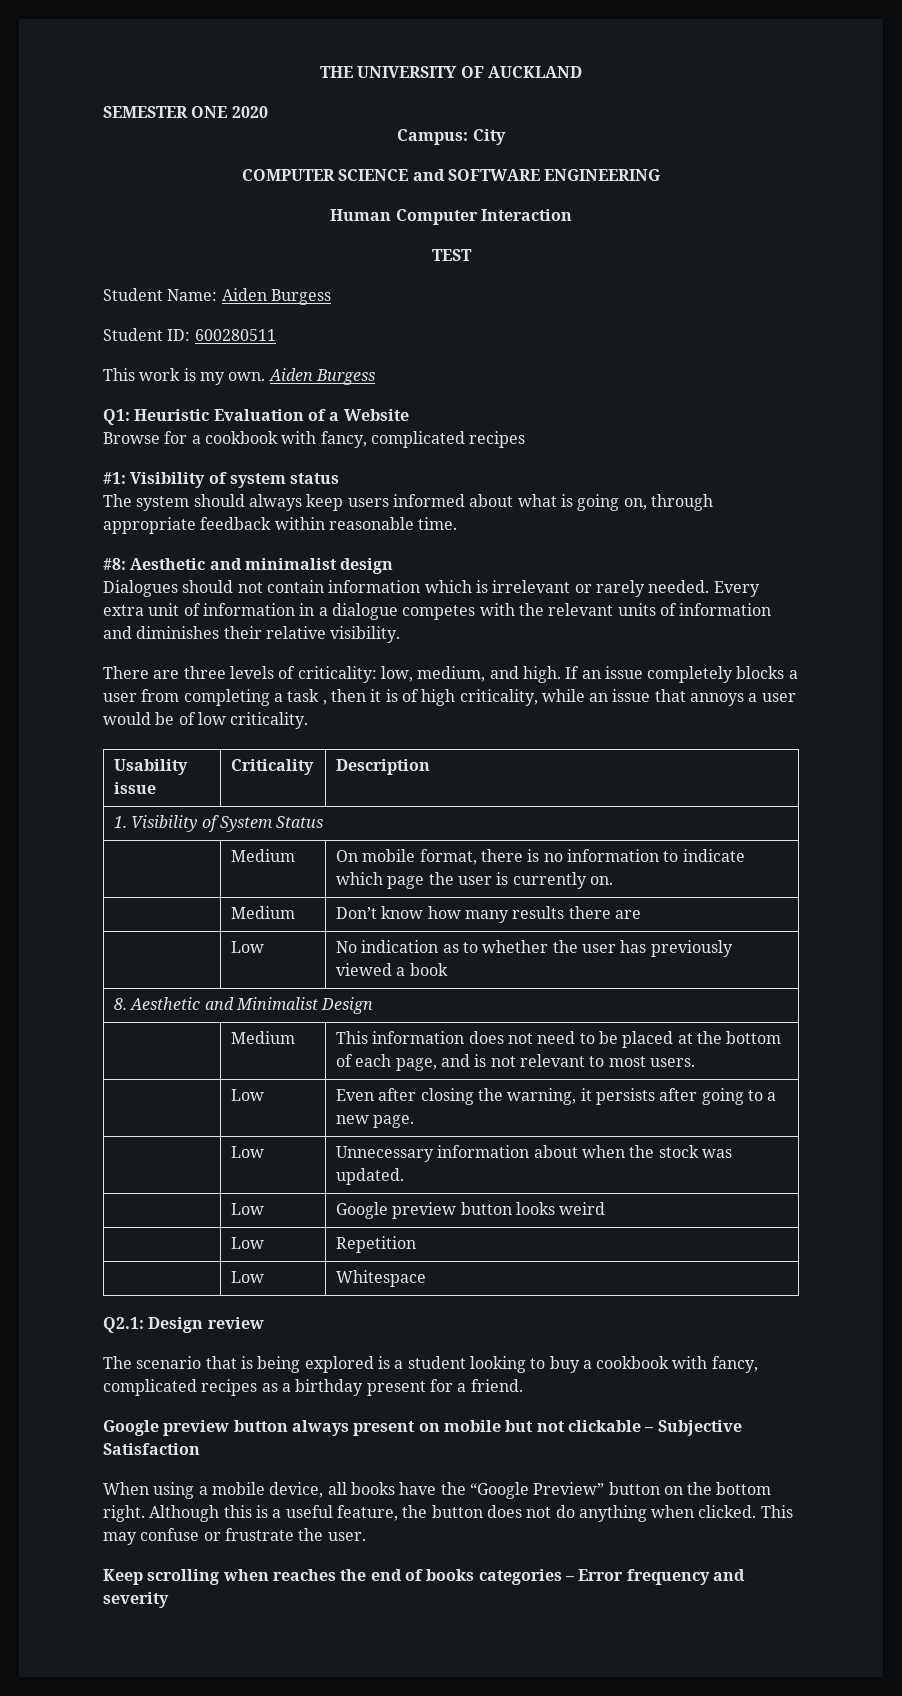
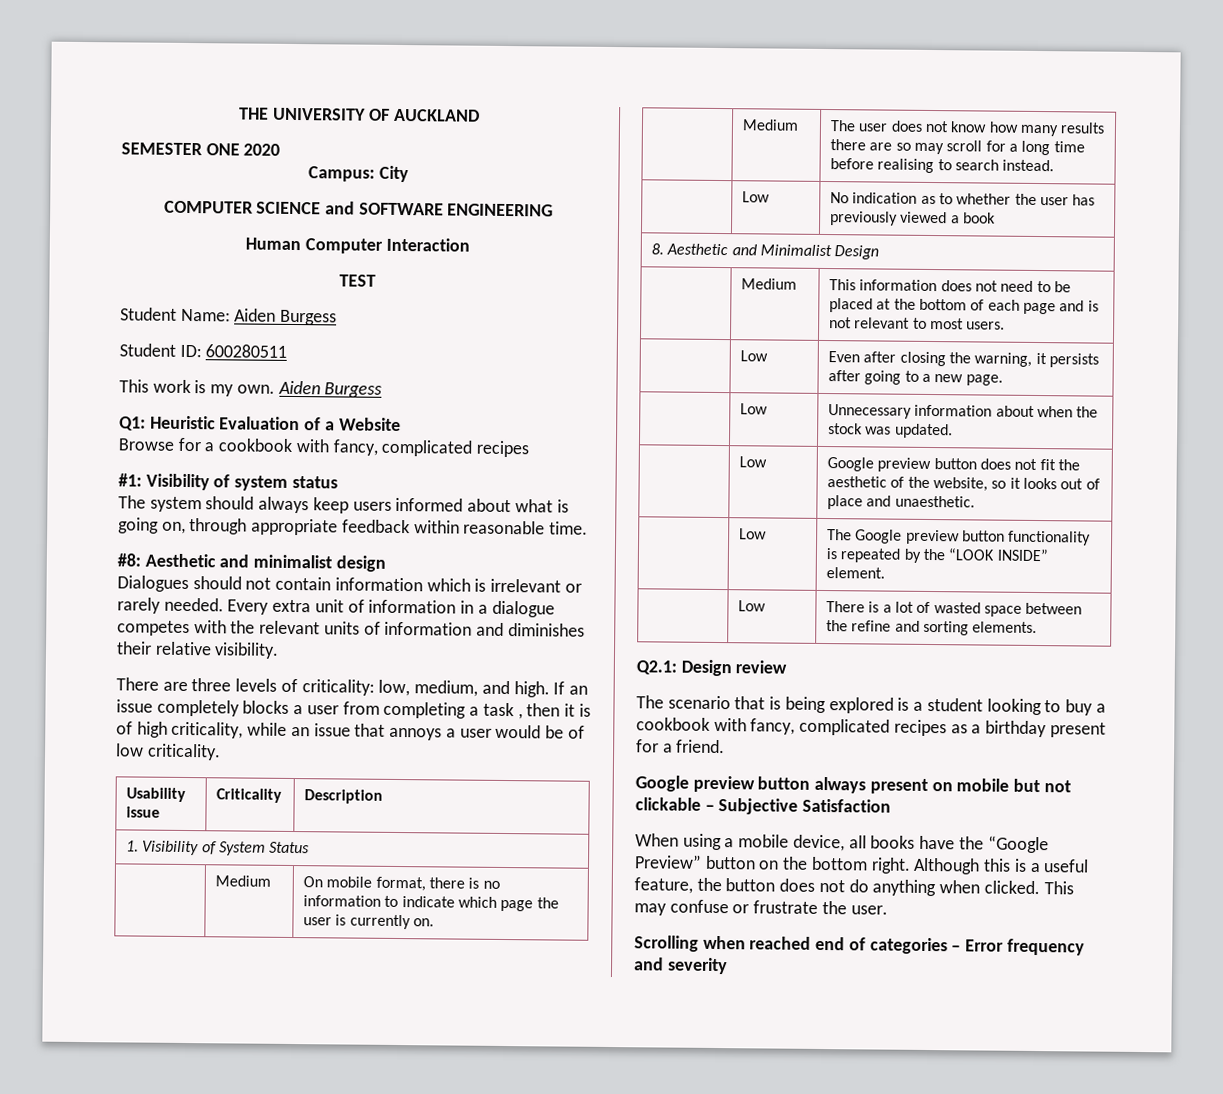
[336,907,378,919] Don’t -> [830,120,950,133] The user does not
(642, 914) none -> [895,140,1085,156] [830,158,1055,174] so may scroll for a long time before realising to search instead.
[395,1058,437,1071] page, -> [1022,302,1056,315] page
[516,1202,606,1215] [231,1237,265,1249] [336,1236,417,1253] [231,1271,265,1283] [336,1270,427,1287] looks weird // | Low | Repetition // | Low | Whitespace -> [980,458,1080,471] [827,476,1100,492] [827,495,975,510] [739,528,768,540] [827,529,1092,546] [826,548,1048,563] [826,567,886,579] [738,600,767,612] [826,601,1083,617] [826,620,1038,636] does not fit the aesthetic of the website, so it looks out of place and unaesthetic. // | Low | The Google preview button functionality is repeated by the “LOOK INSIDE” element. // | Low | There is a lot of wasted space between the refine and sorting elements.
[103,1569,367,1585] Keep scrolling when reaches the -> [634,935,812,952] Scrolling when reached
[426,1569,475,1581] books -> (866, 944) none

